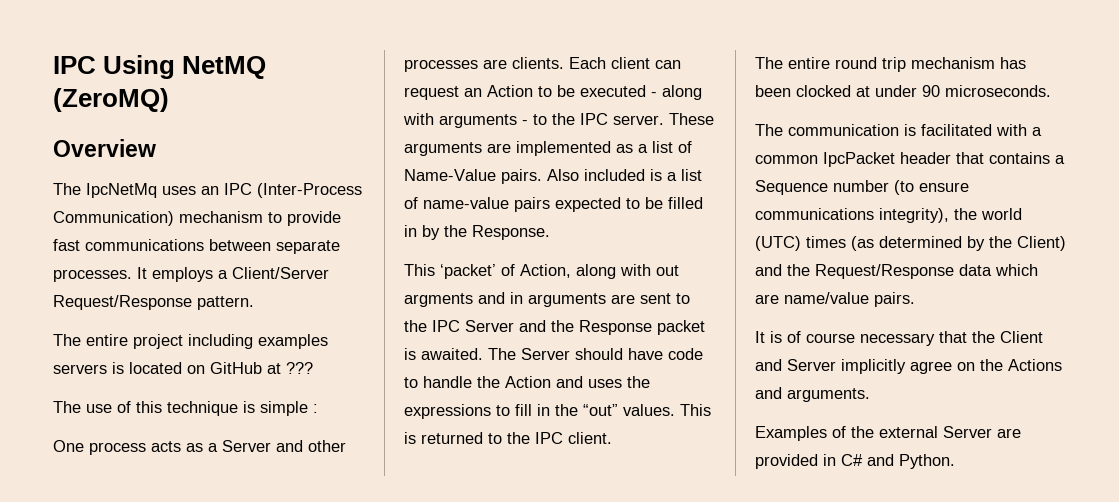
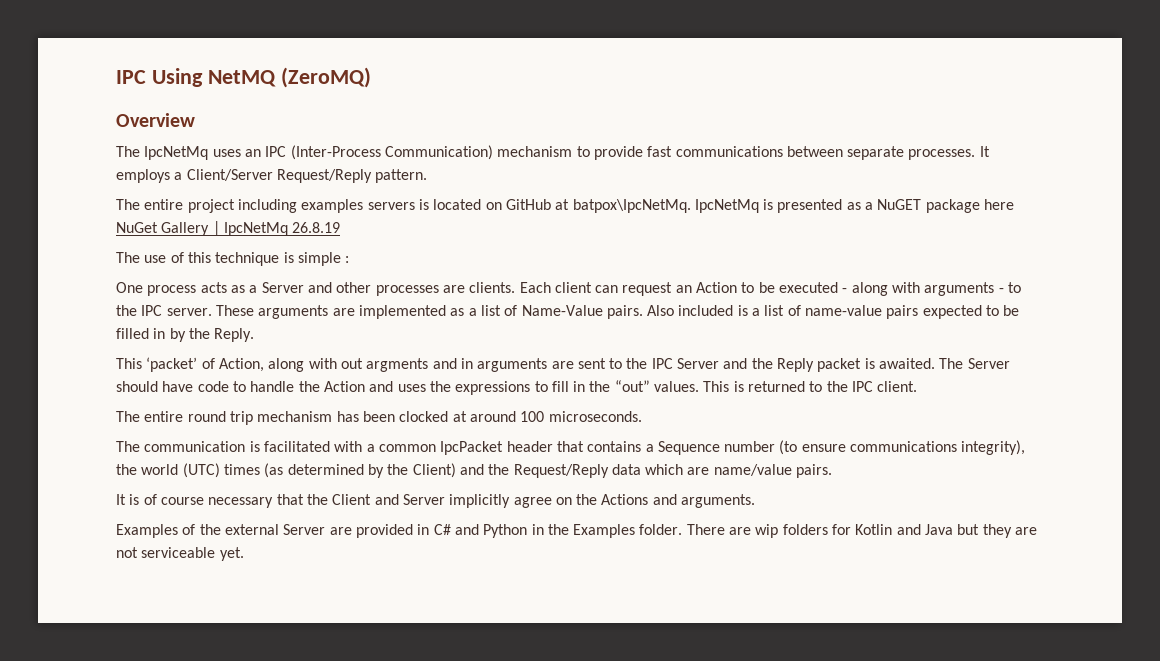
[53,295,192,310] Request/Response -> [276,169,372,183] Request/Reply
[286,362,313,374] ??? -> [572,199,1015,213] [116,221,341,236] batpox\IpcNetMq. IpcNetMq is presented as a NuGET package here NuGet Gallery | IpcNetMq 26.8.19
[472,225,550,240] Response. -> [214,328,255,342] Reply.
[579,320,652,335] Response -> [777,358,815,372] Reply
[875,85,940,97] under 90 -> [469,411,545,422] around 100
[815,264,954,279] Request/Response -> [513,464,609,478] Request/Reply
[899,454,955,469] Python. -> [483,524,1038,538] [116,547,244,561] Python in the Examples folder. There are wip folders for Kotlin and Java but they are not serviceable yet.

